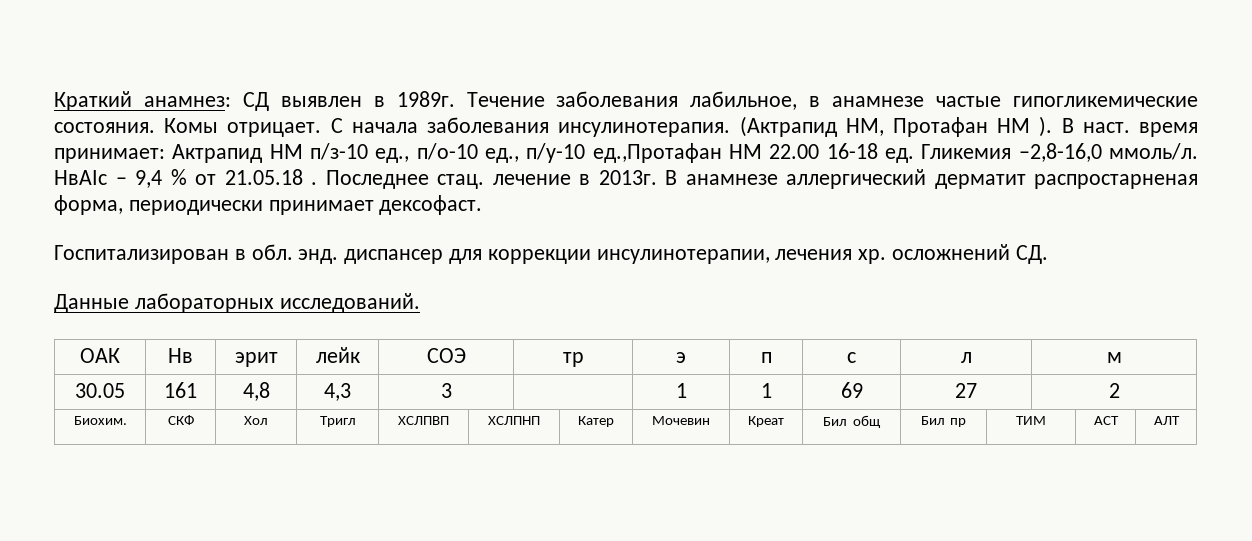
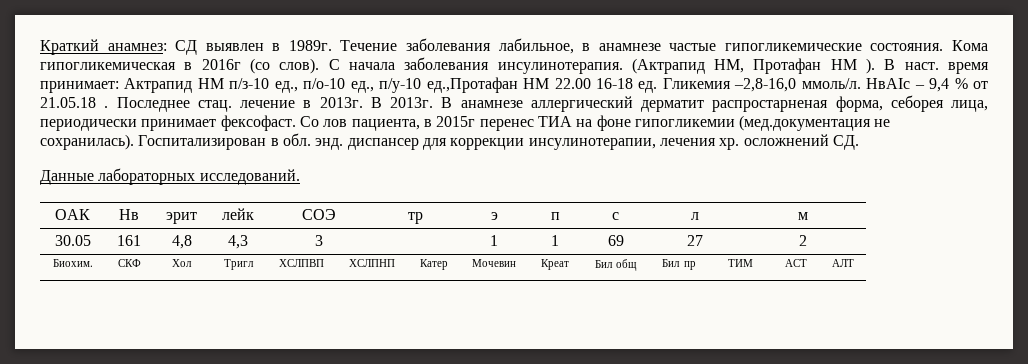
[164,118,322,137] Комы отрицает. -> [951,40,988,51] [40,58,320,74] Кома гипогликемическая в 2016г (со слов).
(677, 177) none -> [390,97,453,108] 2013г. В
[128,195,483,215] периодически принимает дексофаст. // -> [890,95,988,112] [40,115,891,131] [40,134,134,150] себорея лица, периодически принимает фексофаст. Со лов пациента, в 2015г перенес ТИА на фоне гипогликемии (мед.документация не сохранилась).

